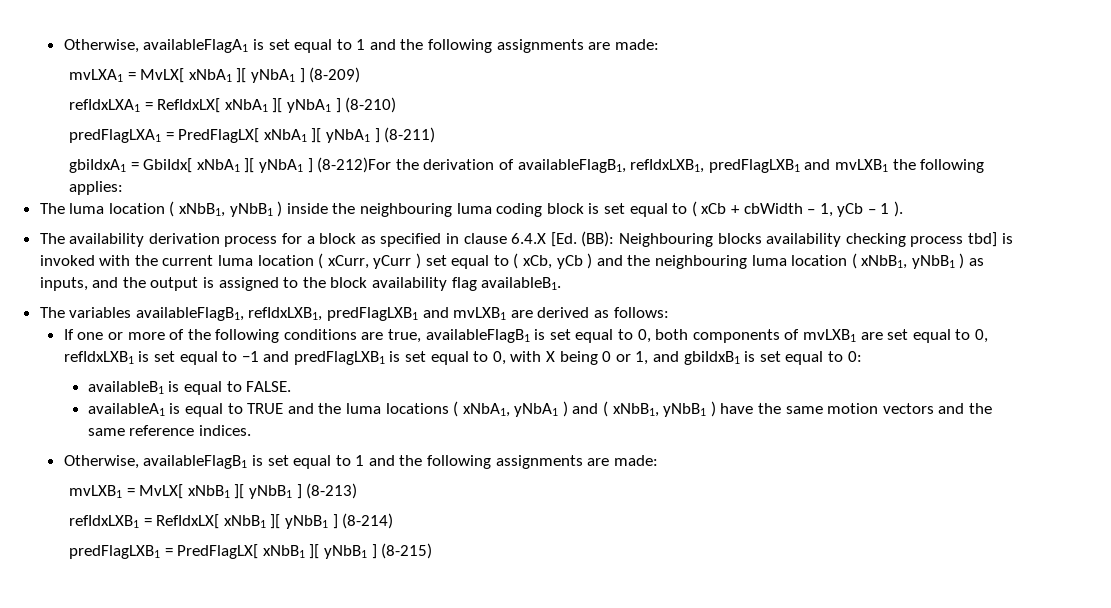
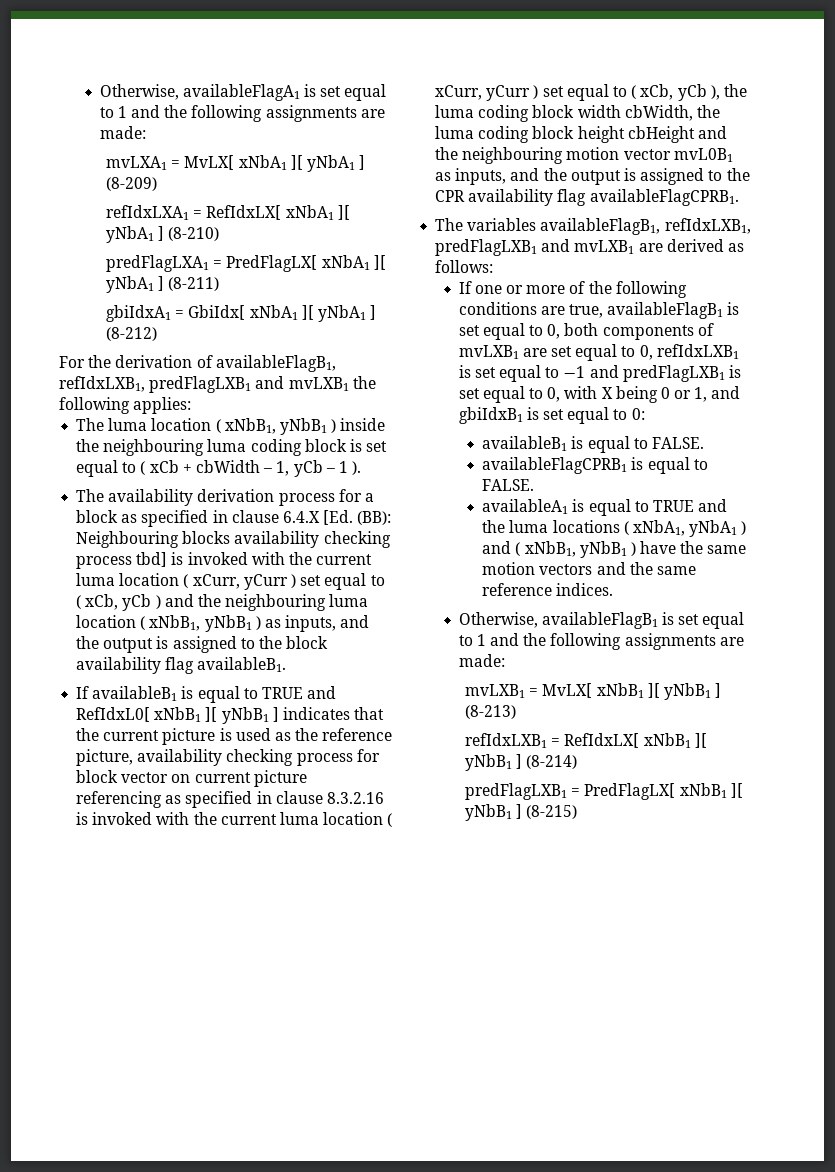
[317,157,392,173] (8-212)For -> [106,327,158,341] [59,356,85,368] (8-212) // For
(562, 283) none -> [76,686,337,703] [76,707,385,724] [76,728,393,745] [76,749,380,766] [76,770,307,787] [76,791,384,808] [76,812,393,827] [435,84,747,101] [435,105,720,122] [435,126,727,143] [435,147,733,164] [435,168,750,185] [435,189,739,206] // If availableB1 is equal to TRUE and RefIdxL0[ xNbB1 ][ yNbB1 ] indicates that the current picture is used as the reference picture, availability checking process for block vector on current picture referencing as specified in clause 8.3.2.16 is invoked with the current luma location ( xCurr, yCurr ) set equal to ( xCb, yCb ), the luma coding block width cbWidth, the luma coding block height cbHeight and the neighbouring motion vector mvL0B1 as inputs, and the output is assigned to the CPR availability flag availableFlagCPRB1.
(292, 386) none -> [482,457,708,474] [482,479,535,491] // availableFlagCPRB1 is equal to FALSE.

